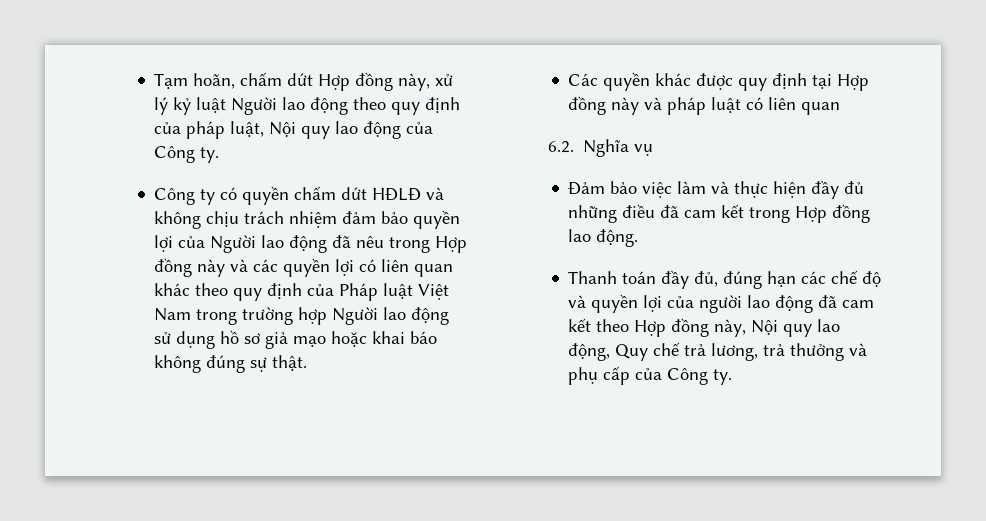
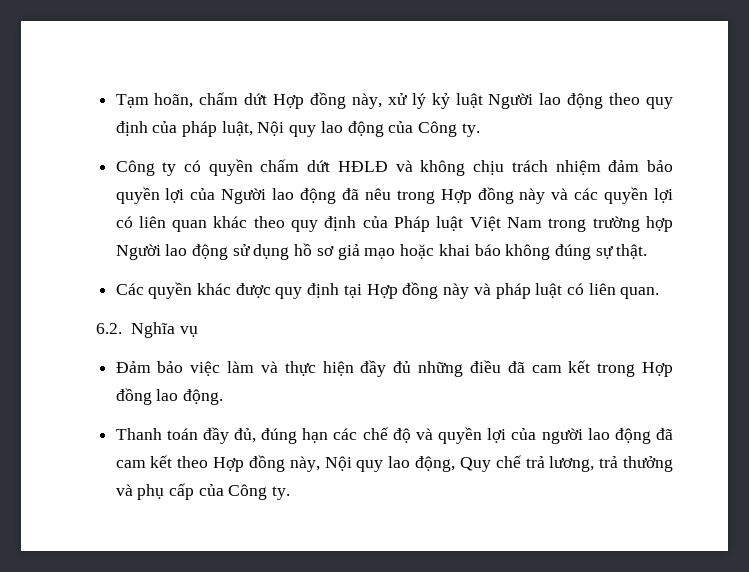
[801,102,841,115] quan -> [620,287,660,299] quan.

